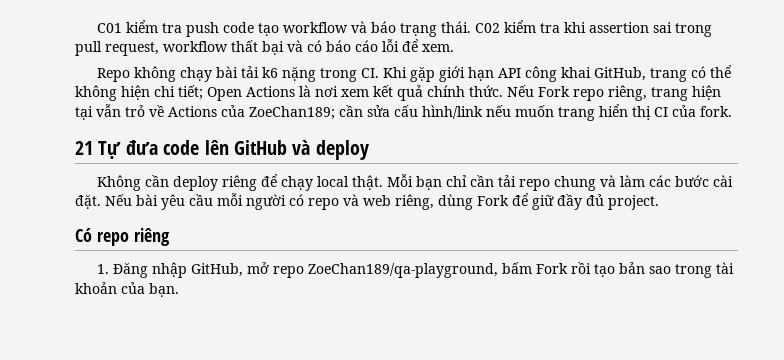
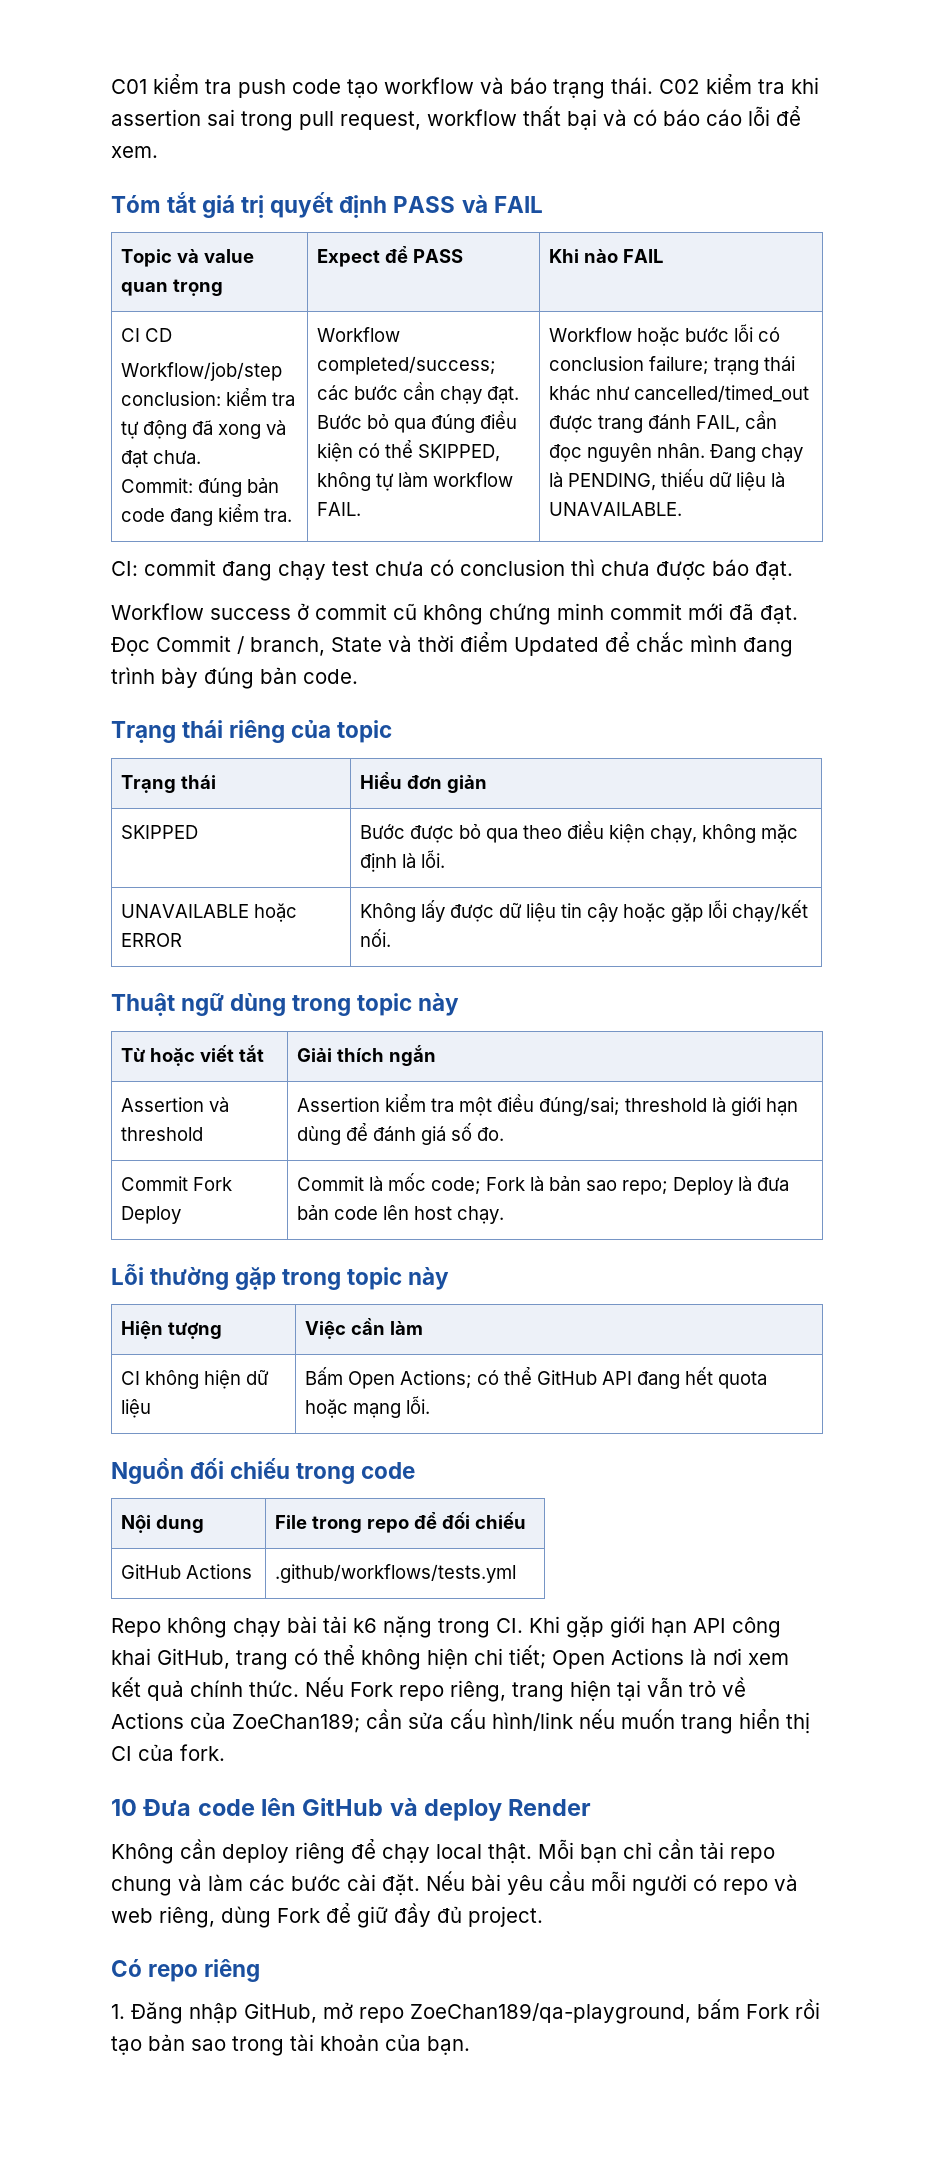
(454, 48) none -> [111,192,543,218] [121,249,255,267] [121,279,224,296] [317,246,464,267] [549,249,664,263] [121,328,173,342] [121,362,283,381] [121,388,296,406] [121,420,287,439] [121,450,202,468] [121,478,280,497] [121,504,293,526] [317,327,401,342] [317,356,497,375] [317,382,520,404] [317,411,518,433] [317,440,501,462] [317,472,514,491] [317,502,362,516] [549,324,781,346] [549,356,796,375] [549,385,810,402] [549,411,778,433] [549,443,804,462] [549,469,786,491] [549,502,683,516] [111,559,793,581] [111,603,798,625] [111,632,793,657] [111,667,358,689] [111,720,393,743] [121,775,217,793] [360,772,488,793] [121,825,199,839] [360,821,799,843] [360,850,446,872] [121,903,298,922] [121,933,183,947] [360,900,809,922] [360,929,392,947] [111,993,460,1016] [121,1045,265,1066] [297,1045,437,1066] [121,1097,230,1112] [121,1127,204,1141] [297,1094,799,1116] [297,1123,505,1145] [121,1176,233,1191] [121,1206,182,1224] [297,1173,790,1195] [297,1205,505,1224] [111,1264,450,1290] [121,1321,223,1339] [305,1318,424,1339] [121,1370,270,1389] [121,1399,152,1418] [305,1367,768,1389] [305,1396,431,1418] [111,1458,416,1484] [121,1515,205,1533] [275,1512,527,1533] [121,1564,253,1579] [275,1564,517,1583] // Tóm tắt giá trị quyết định PASS và FAIL // Topic và value quan trọng | Expect để PASS | Khi nào FAIL // CI CD // Workflow/job/step conclusion: kiểm tra tự động đã xong và đạt chưa. // Commit: đúng bản code đang kiểm tra. | Workflow completed/success; các bước cần chạy đạt. Bước bỏ qua đúng điều kiện có thể SKIPPED, không tự làm workflow FAIL. | Workflow hoặc bước lỗi có conclusion failure; trạng thái khác như cancelled/timed_out được trang đánh FAIL, cần đọc nguyên nhân. Đang chạy là PENDING, thiếu dữ liệu là UNAVAILABLE. // CI: commit đang chạy test chưa có conclusion thì chưa được báo đạt. // Workflow success ở commit cũ không chứng minh commit mới đã đạt. Đọc Commit / branch, State và thời điểm Updated để chắc mình đang trình bày đúng bản code. // Trạng thái riêng của topic // Trạng thái | Hiểu đơn giản // SKIPPED | Bước được bỏ qua theo điều kiện chạy, không mặc định là lỗi. // UNAVAILABLE hoặc ERROR | Không lấy được dữ liệu tin cậy hoặc gặp lỗi chạy/kết nối. // Thuật ngữ dùng trong topic này // Từ hoặc viết tắt | Giải thích ngắn // Assertion và threshold | Assertion kiểm tra một điều đúng/sai; threshold là giới hạn dùng để đánh giá số đo. // Commit Fork Deploy | Commit là mốc code; Fork là bản sao repo; Deploy là đưa bản code lên host chạy. // Lỗi thường gặp trong topic này // Hiện tượng | Việc cần làm // CI không hiện dữ liệu | Bấm Open Actions; có thể GitHub API đang hết quota hoặc mạng lỗi. // Nguồn đối chiếu trong code // Nội dung | File trong repo để đối chiếu // GitHub Actions | .github/workflows/tests.yml
[75,140,158,159] 21 Tự đưa -> [111,1799,192,1816] 10 Đưa
(369, 150) none -> [508,1799,592,1816] Render

